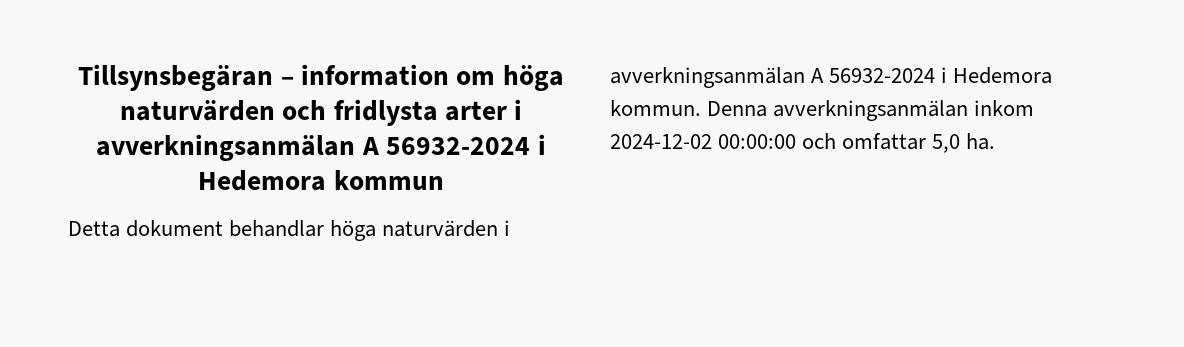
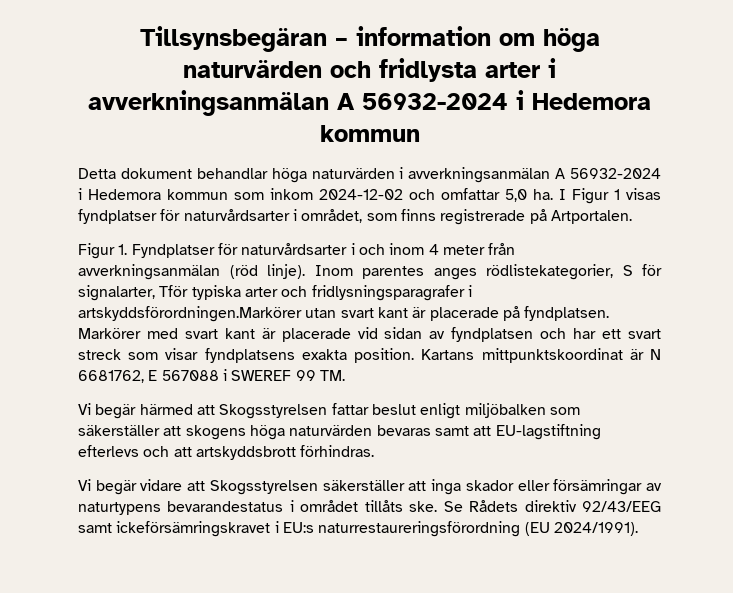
[610,100,969,121] kommun. Denna avverkningsanmälan -> [167,189,264,200] kommun som
[718,134,797,149] 00:00:00 -> (403, 194) none
(996, 141) none -> [559,188,661,204] [78,209,632,225] [78,243,516,259] [78,264,662,280] [78,285,472,301] [78,306,610,322] [78,327,661,342] [78,348,661,363] [78,369,345,383] [78,403,580,419] [78,424,601,440] [78,445,375,460] [78,479,663,495] [78,500,662,515] [78,521,638,537] I Figur 1 visas fyndplatser för naturvårdsarter i området, som finns registrerade på Artportalen. // Figur 1. Fyndplatser för naturvårdsarter i och inom 4 meter från avverkningsanmälan (röd linje). Inom parentes anges rödlistekategorier, S för signalarter, Tför typiska arter och fridlysningsparagrafer i artskyddsförordningen.Markörer utan svart kant är placerade på fyndplatsen. Markörer med svart kant är placerade vid sidan av fyndplatsen och har ett svart streck som visar fyndplatsens exakta position. Kartans mittpunktskoordinat är N 6681762, E 567088 i SWEREF 99 TM. // Vi begär härmed att Skogsstyrelsen fattar beslut enligt miljöbalken som säkerställer att skogens höga naturvärden bevaras samt att EU-lagstiftning efterlevs och att artskyddsbrott förhindras. // Vi begär vidare att Skogsstyrelsen säkerställer att inga skador eller försämringar av naturtypens bevarandestatus i området tillåts ske. Se Rådets direktiv 92/43/EEG samt ickeförsämringskravet i EU:s naturrestaureringsförordning (EU 2024/1991).

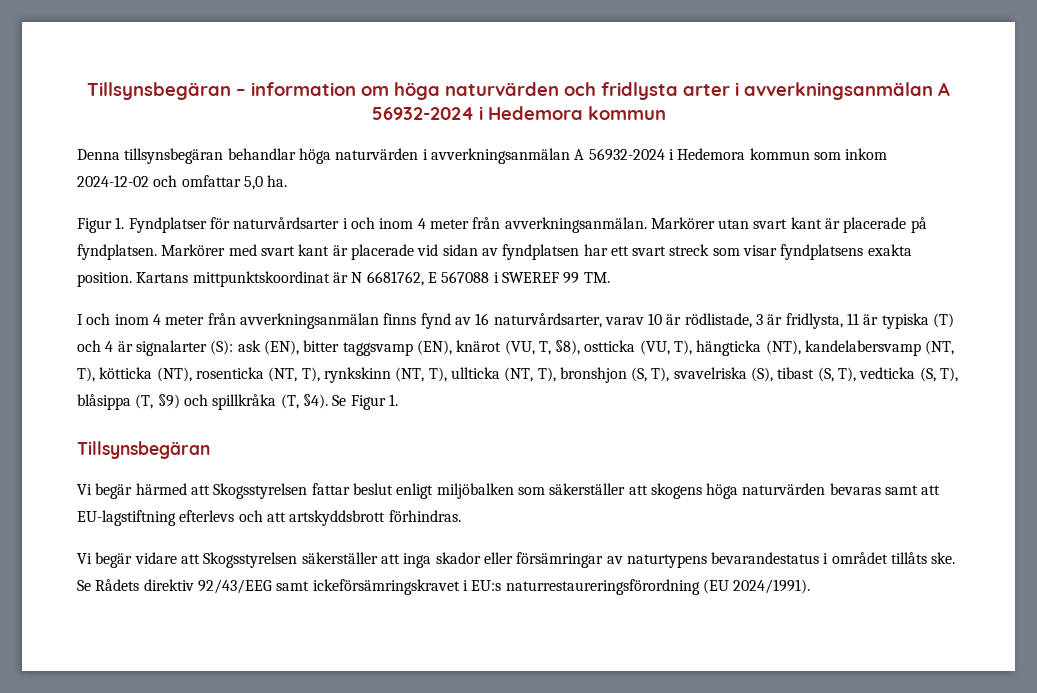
[78,168,192,179] Detta dokument -> [77,148,224,164] Denna tillsynsbegäran
[559,188,661,204] [78,209,632,225] I Figur 1 visas fyndplatser för naturvårdsarter i området, som finns registrerade på Artportalen. -> (288, 181) none
[78,264,662,280] [78,285,472,301] [78,306,302,322] avverkningsanmälan (röd linje). Inom parentes anges rödlistekategorier, S för signalarter, Tför typiska arter och fridlysningsparagrafer i artskyddsförordningen.Markörer -> [504,217,715,233] avverkningsanmälan. Markörer
[540,328,567,339] och -> (580, 252) none
(345, 375) none -> [77,313,955,329] [77,340,955,356] [77,367,959,383] [77,394,398,410] [77,441,210,459] // I och inom 4 meter från avverkningsanmälan finns fynd av 16 naturvårdsarter, varav 10 är rödlistade, 3 är fridlysta, 11 är typiska (T) och 4 är signalarter (S): ask (EN), bitter taggsvamp (EN), knärot (VU, T, §8), ostticka (VU, T), hängticka (NT), kandelabersvamp (NT, T), kötticka (NT), rosenticka (NT, T), rynkskinn (NT, T), ullticka (NT, T), bronshjon (S, T), svavelriska (S), tibast (S, T), vedticka (S, T), blåsippa (T, §9) och spillkråka (T, §4). Se Figur 1. // Tillsynsbegäran

